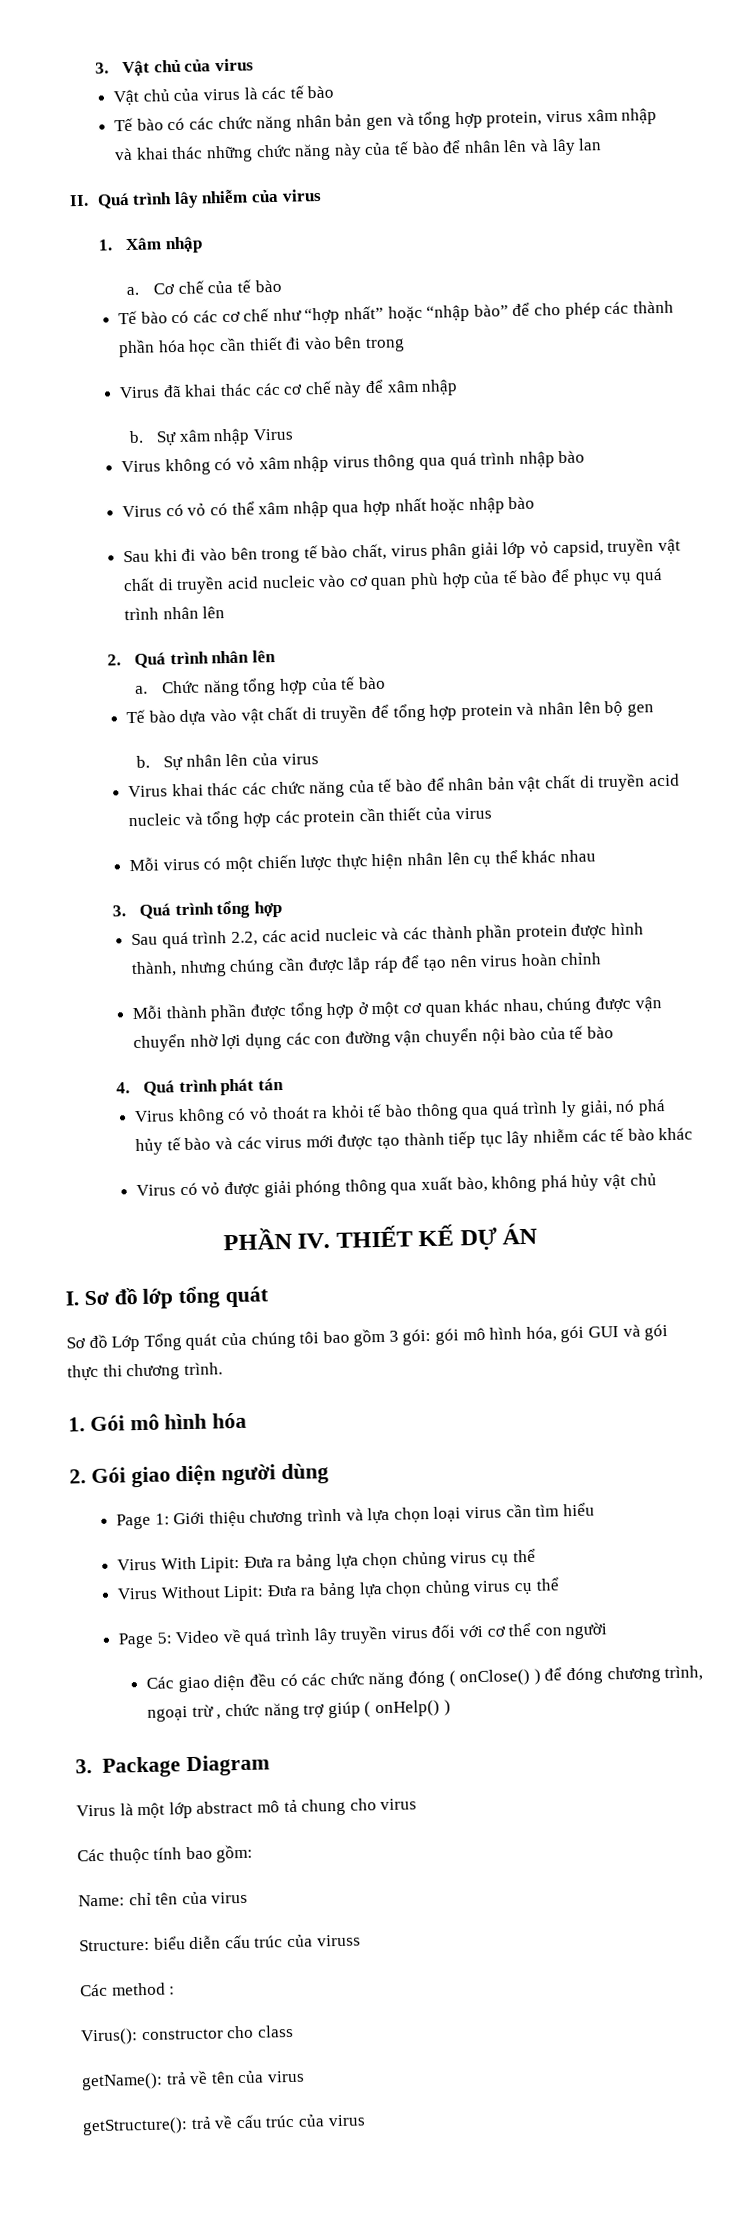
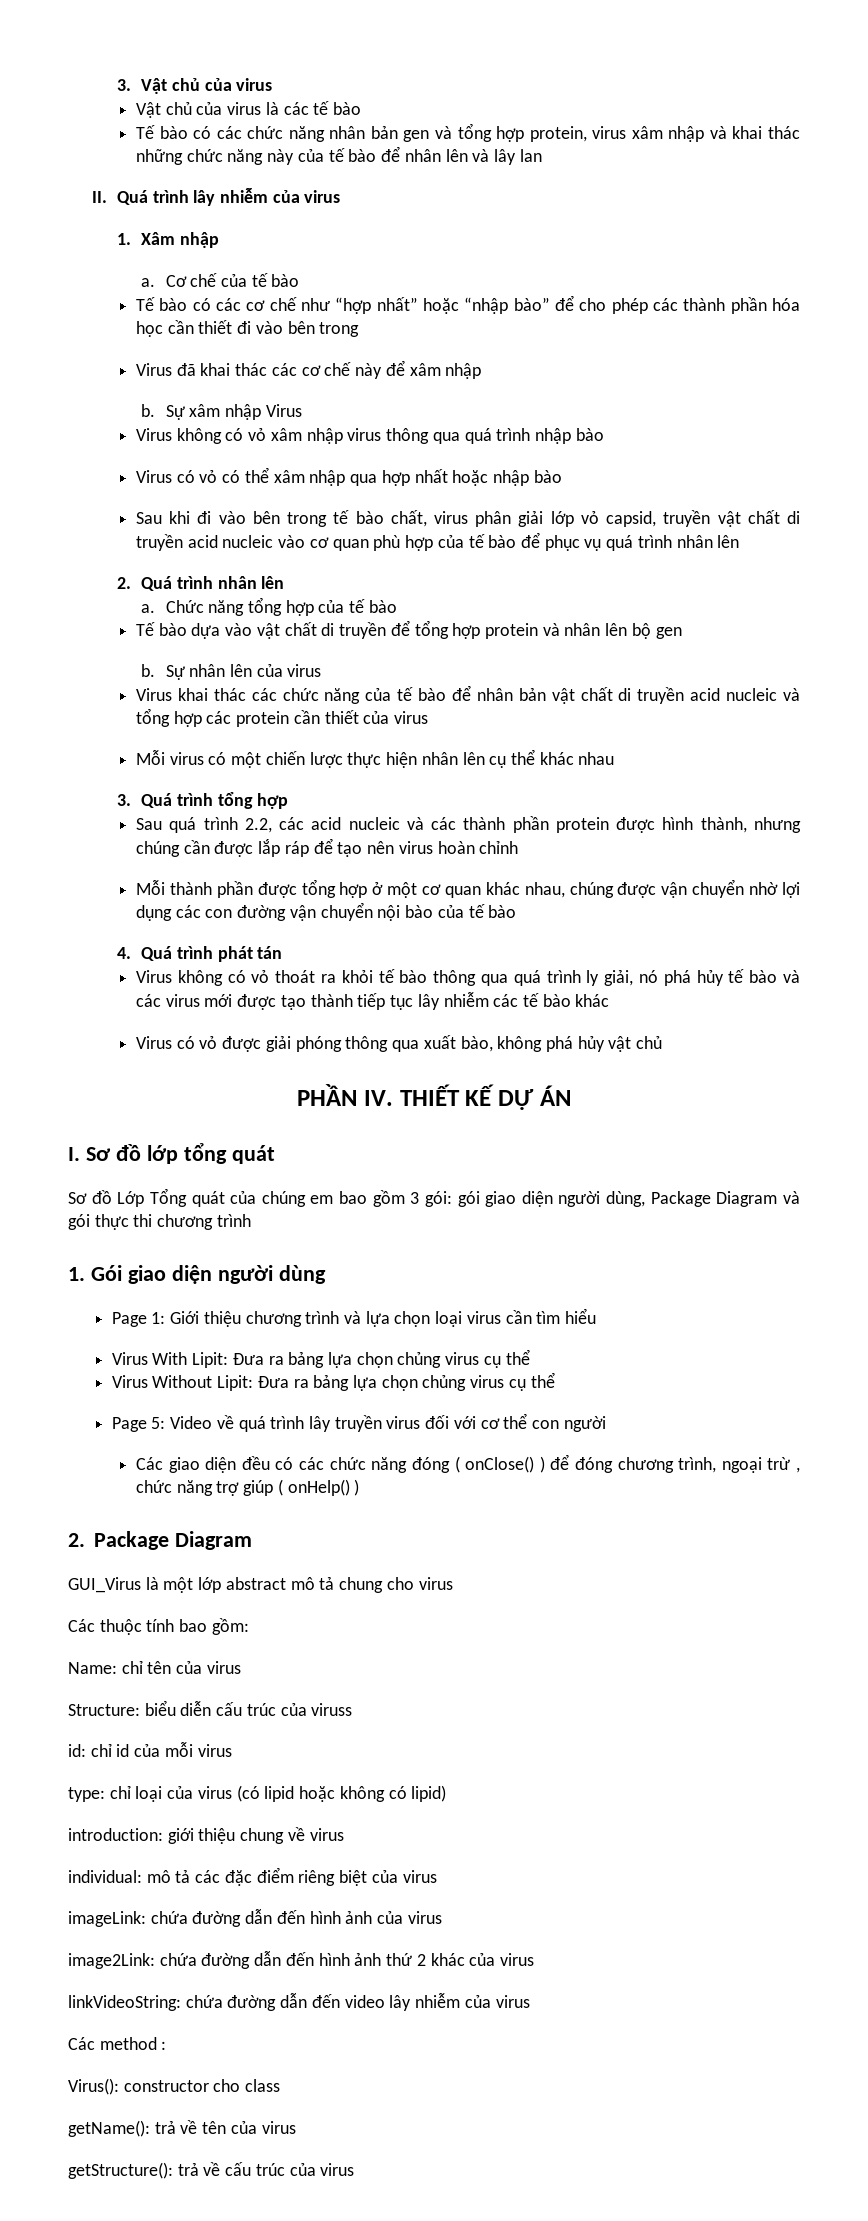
[299,1331,320,1344] tôi -> [310,1195,334,1204] em
[462,1325,620,1343] mô hình hóa, gói GUI -> [485,1191,778,1207] giao diện người dùng, Package Diagram
[183,1362,223,1376] trình. -> [216,1214,251,1227] trình
[129,1412,248,1431] [69,1467,126,1484] mô hình hóa // 2. Gói -> (122, 1273) none
[75,1759,92,1774] 3. -> [68,1533,85,1547] 2.
[76,1804,116,1817] Virus -> [68,1577,141,1593] GUI_Virus
(361, 1940) none -> [68,1742,232,1757] [68,1785,447,1802] [68,1827,344,1844] [68,1867,437,1886] [68,1909,442,1927] [68,1951,534,1969] [68,1993,530,2011] // id: chỉ id của mỗi virus // type: chỉ loại của virus (có lipid hoặc không có lipid) // introduction: giới thiệu chung về virus // individual: mô tả các đặc điểm riêng biệt của virus // imageLink: chứa đường dẫn đến hình ảnh của virus // image2Link: chứa đường dẫn đến hình ảnh thứ 2 khác của virus // linkVideoString: chứa đường dẫn đến video lây nhiễm của virus

